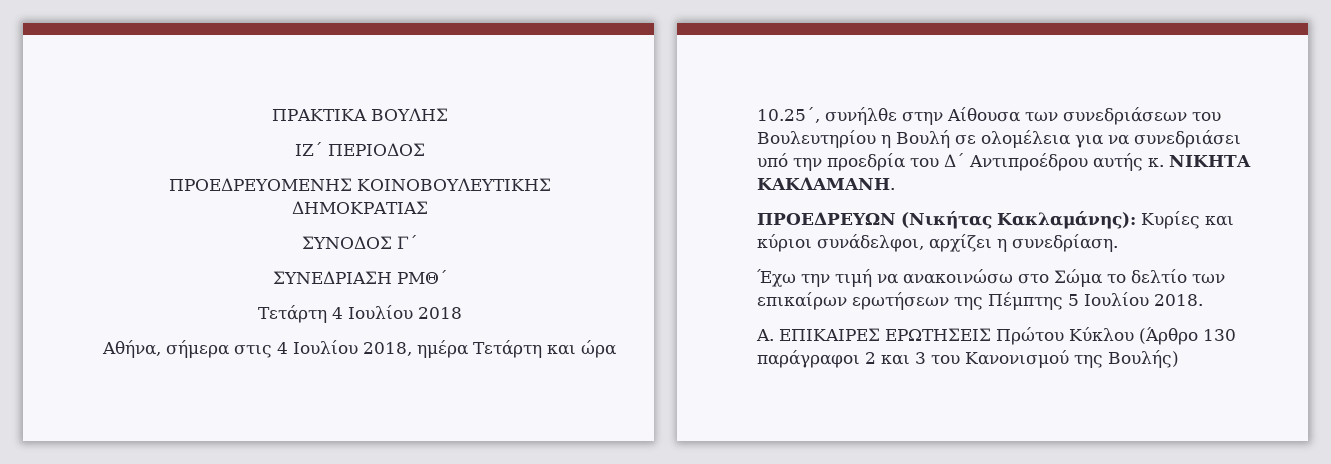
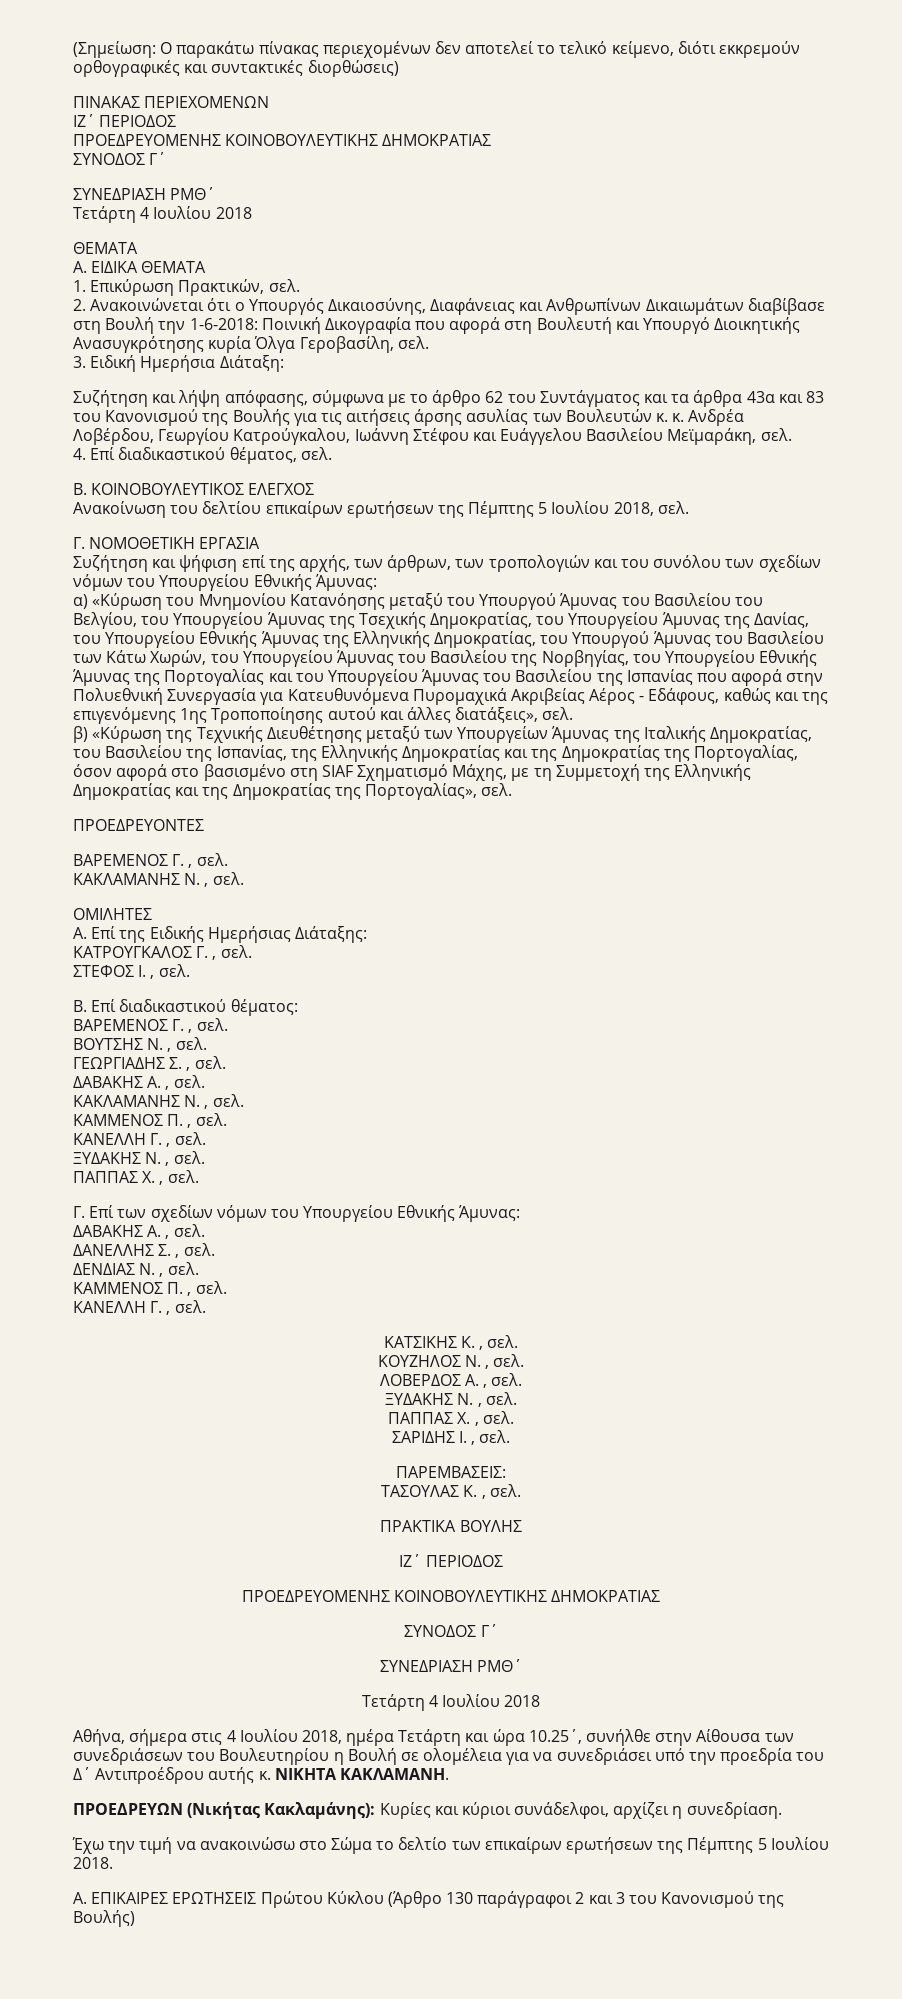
(272, 115) none -> [73,41,801,58] [73,60,399,77] [73,96,270,108] [73,114,177,127] [73,134,492,146] [73,152,167,165] [73,187,216,200] [73,206,252,223] [73,242,138,254] [73,261,207,273] [73,279,300,296] [73,298,825,315] [73,317,801,334] [73,336,429,353] [73,355,284,372] [73,390,824,407] [73,409,745,426] [73,428,792,445] [73,447,332,464] [73,483,315,495] [73,501,689,518] [73,537,261,549] [73,555,821,572] [73,574,377,591] [73,593,764,610] [73,612,810,629] [73,631,825,648] [73,650,818,667] [73,669,824,686] [73,688,829,705] [73,707,574,724] [73,726,813,743] [73,745,799,762] [73,764,752,781] [73,783,513,800] [73,819,204,831] [73,853,228,868] [73,872,244,887] [73,908,152,920] [73,926,367,943] [73,945,252,960] [73,964,190,979] [73,999,298,1016] [73,1018,228,1033] [73,1037,207,1052] [73,1056,226,1071] [73,1075,205,1090] [73,1094,244,1109] [73,1113,227,1128] [73,1132,206,1147] [73,1151,205,1166] [73,1170,199,1185] [73,1205,521,1222] [73,1224,205,1239] [73,1243,215,1258] [73,1262,199,1277] [73,1281,227,1296] [73,1300,206,1315] [383,1335,519,1350] [377,1354,525,1369] [379,1373,523,1388] [385,1392,517,1407] [388,1411,514,1426] [391,1430,511,1445] [396,1466,506,1478] [381,1484,521,1499] (Σημείωση: Ο παρακάτω πίνακας περιεχομένων δεν αποτελεί το τελικό κείμενο, διότι εκκρεμούν ορθογραφικές και συντακτικές διορθώσεις) // ΠΙΝΑΚΑΣ ΠΕΡΙΕΧΟΜΕΝΩΝ // ΙΖ΄ ΠΕΡΙΟΔΟΣ // ΠΡΟΕΔΡΕΥΟΜΕΝΗΣ ΚΟΙΝΟΒΟΥΛΕΥΤΙΚΗΣ ΔΗΜΟΚΡΑΤΙΑΣ // ΣΥΝΟΔΟΣ Γ΄ // ΣΥΝΕΔΡΙΑΣΗ ΡΜΘ΄ // Τετάρτη 4 Ιουλίου 2018 // ΘΕΜΑΤΑ // Α. ΕΙΔΙΚΑ ΘΕΜΑΤΑ // 1. Επικύρωση Πρακτικών, σελ. // 2. Ανακοινώνεται ότι ο Υπουργός Δικαιοσύνης, Διαφάνειας και Ανθρωπίνων Δικαιωμάτων διαβίβασε στη Βουλή την 1-6-2018: Ποινική Δικογραφία που αφορά στη Βουλευτή και Υπουργό Διοικητικής Ανασυγκρότησης κυρία Όλγα Γεροβασίλη, σελ. // 3. Ειδική Ημερήσια Διάταξη: // Συζήτηση και λήψη απόφασης, σύμφωνα με το άρθρο 62 του Συντάγματος και τα άρθρα 43α και 83 του Κανονισμού της Βουλής για τις αιτήσεις άρσης ασυλίας των Βουλευτών κ. κ. Ανδρέα Λοβέρδου, Γεωργίου Κατρούγκαλου, Ιωάννη Στέφου και Ευάγγελου Βασιλείου Μεϊμαράκη, σελ. // 4. Επί διαδικαστικού θέματος, σελ. // Β. ΚΟΙΝΟΒΟΥΛΕΥΤΙΚΟΣ ΕΛΕΓΧΟΣ // Ανακοίνωση του δελτίου επικαίρων ερωτήσεων της Πέμπτης 5 Ιουλίου 2018, σελ. // Γ. ΝΟΜΟΘΕΤΙΚΗ ΕΡΓΑΣΙΑ // Συζήτηση και ψήφιση επί της αρχής, των άρθρων, των τροπολογιών και του συνόλου των σχεδίων νόμων του Υπουργείου Εθνικής Άμυνας: // α) «Κύρωση του Μνημονίου Κατανόησης μεταξύ του Υπουργού Άμυνας του Βασιλείου του Βελγίου, του Υπουργείου Άμυνας της Τσεχικής Δημοκρατίας, του Υπουργείου Άμυνας της Δανίας, του Υπουργείου Εθνικής Άμυνας της Ελληνικής Δημοκρατίας, του Υπουργού Άμυνας του Βασιλείου των Κάτω Χωρών, του Υπουργείου Άμυνας του Βασιλείου της Νορβηγίας, του Υπουργείου Εθνικής Άμυνας της Πορτογαλίας και του Υπουργείου Άμυνας του Βασιλείου της Ισπανίας που αφορά στην Πολυεθνική Συνεργασία για Κατευθυνόμενα Πυρομαχικά Ακριβείας Αέρος - Εδάφους, καθώς και της επιγενόμενης 1ης Τροποποίησης αυτού και άλλες διατάξεις», σελ. // β) «Κύρωση της Τεχνικής Διευθέτησης μεταξύ των Υπουργείων Άμυνας της Ιταλικής Δημοκρατίας, του Βασιλείου της Ισπανίας, της Ελληνικής Δημοκρατίας και της Δημοκρατίας της Πορτογαλίας, όσον αφορά στο βασισμένο στη SIAF Σχηματισμό Μάχης, με τη Συμμετοχή της Ελληνικής Δημοκρατίας και της Δημοκρατίας της Πορτογαλίας», σελ. // ΠΡΟΕΔΡΕΥΟΝΤΕΣ // ΒΑΡΕΜΕΝΟΣ Γ. , σελ. // ΚΑΚΛΑΜΑΝΗΣ Ν. , σελ. // ΟΜΙΛΗΤΕΣ // Α. Επί της Ειδικής Ημερήσιας Διάταξης: // ΚΑΤΡΟΥΓΚΑΛΟΣ Γ. , σελ. // ΣΤΕΦΟΣ Ι. , σελ. // Β. Επί διαδικαστικού θέματος: // ΒΑΡΕΜΕΝΟΣ Γ. , σελ. // ΒΟΥΤΣΗΣ Ν. , σελ. // ΓΕΩΡΓΙΑΔΗΣ Σ. , σελ. // ΔΑΒΑΚΗΣ Α. , σελ. // ΚΑΚΛΑΜΑΝΗΣ Ν. , σελ. // ΚΑΜΜΕΝΟΣ Π. , σελ. // ΚΑΝΕΛΛΗ Γ. , σελ. // ΞΥΔΑΚΗΣ Ν. , σελ. // ΠΑΠΠΑΣ Χ. , σελ. // Γ. Επί των σχεδίων νόμων του Υπουργείου Εθνικής Άμυνας: // ΔΑΒΑΚΗΣ Α. , σελ. // ΔΑΝΕΛΛΗΣ Σ. , σελ. // ΔΕΝΔΙΑΣ Ν. , σελ. // ΚΑΜΜΕΝΟΣ Π. , σελ. // ΚΑΝΕΛΛΗ Γ. , σελ. // ΚΑΤΣΙΚΗΣ Κ. , σελ. // ΚΟΥΖΗΛΟΣ Ν. , σελ. // ΛΟΒΕΡΔΟΣ Α. , σελ. // ΞΥΔΑΚΗΣ Ν. , σελ. // ΠΑΠΠΑΣ Χ. , σελ. // ΣΑΡΙΔΗΣ Ι. , σελ. // ΠΑΡΕΜΒΑΣΕΙΣ: // ΤΑΣΟΥΛΑΣ Κ. , σελ. //

